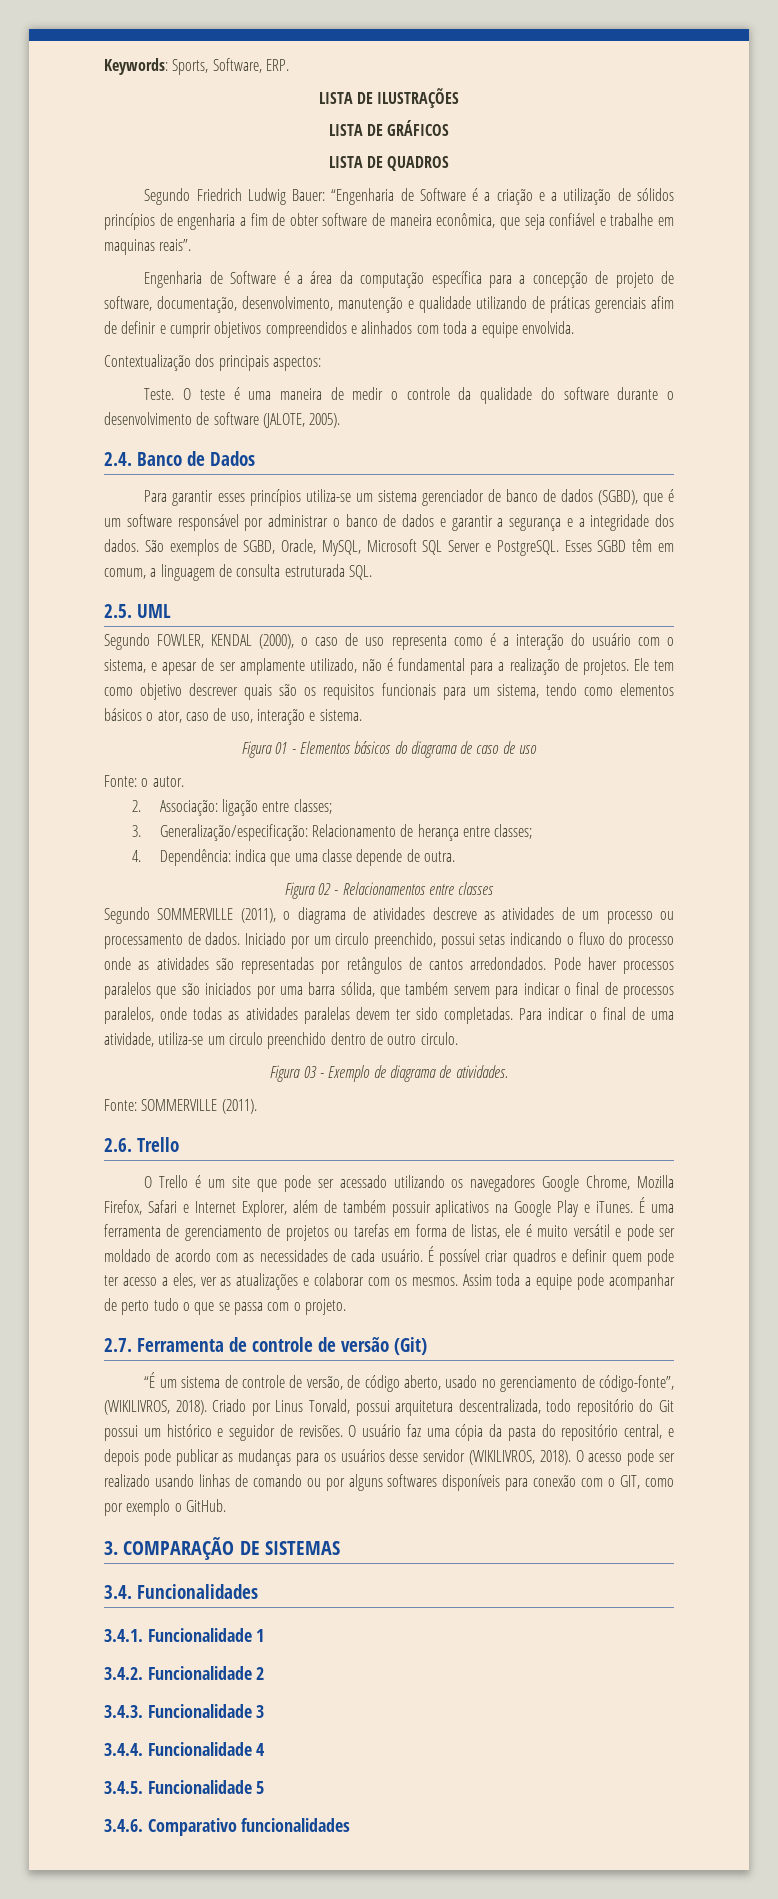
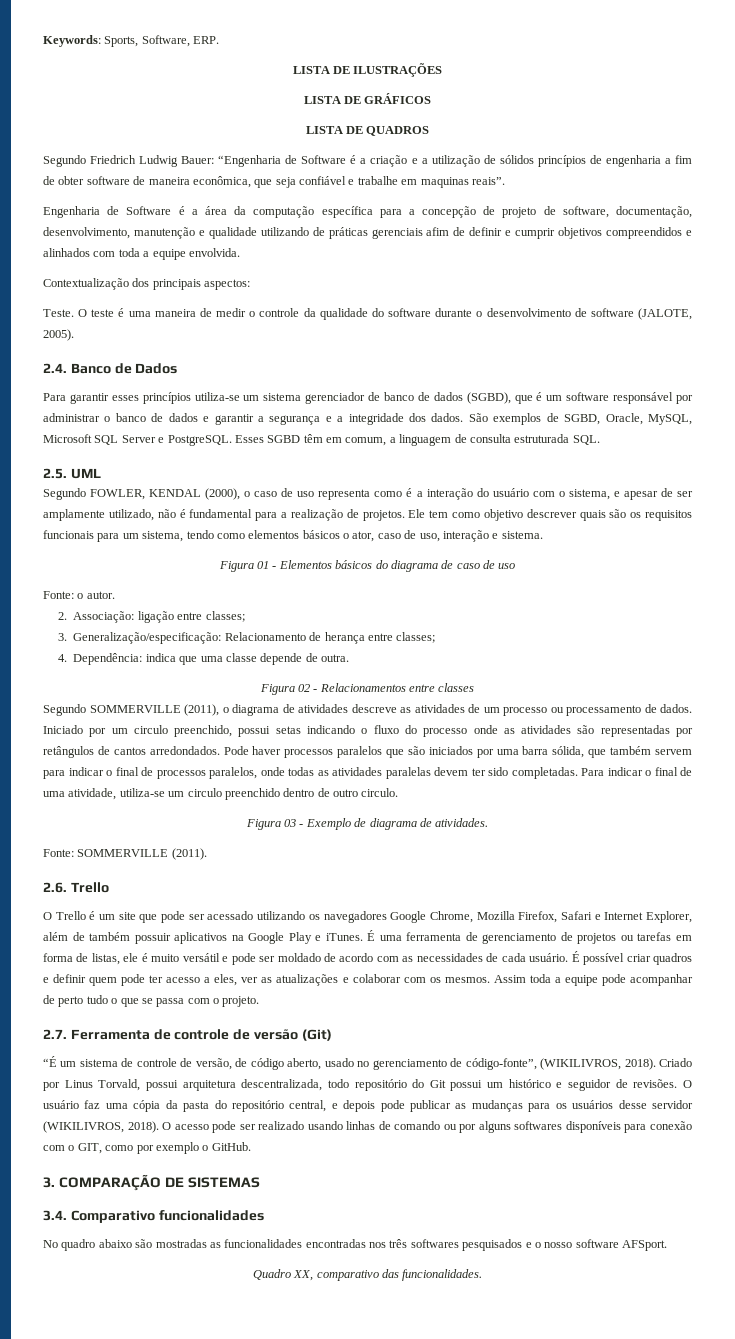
[137,1584,258,1599] [104,1628,265,1642] [104,1666,265,1680] [104,1704,265,1718] [104,1742,266,1756] [104,1780,265,1794] [104,1818,351,1836] Funcionalidades // 3.4.1. Funcionalidade 1 // 3.4.2. Funcionalidade 2 // 3.4.3. Funcionalidade 3 // 3.4.4. Funcionalidade 4 // 3.4.5. Funcionalidade 5 // 3.4.6. Comparativo funcionalidades -> [70,1210,264,1223] [43,1239,667,1251] [252,1269,483,1281] Comparativo funcionalidades // No quadro abaixo são mostradas as funcionalidades encontradas nos três softwares pesquisados e o nosso software AFSport. // Quadro XX, comparativo das funcionalidades.

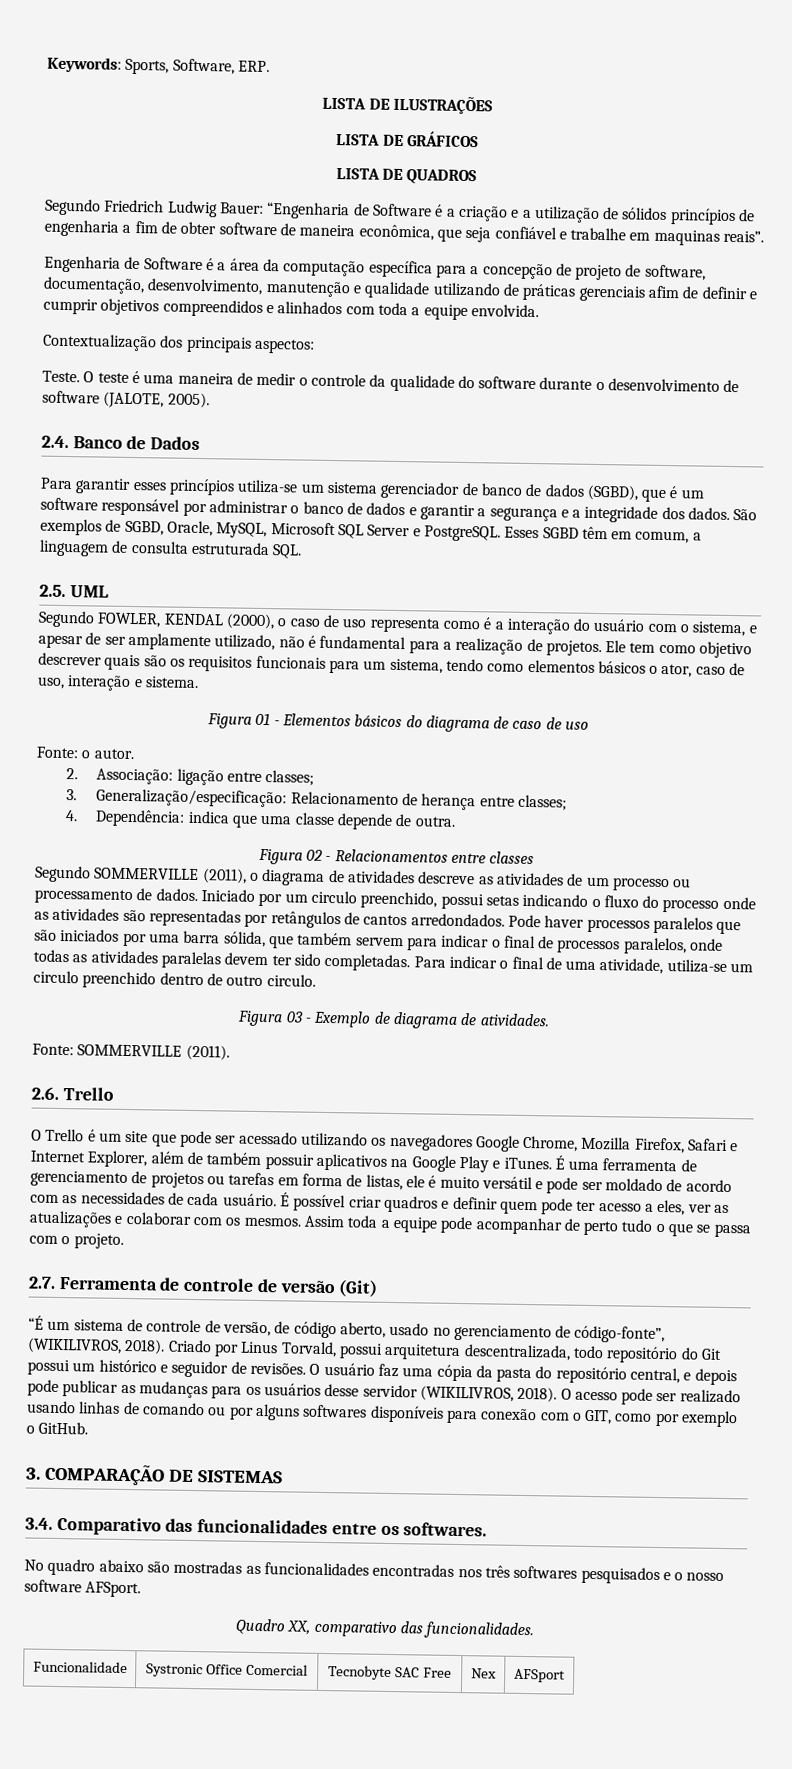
[158,1210,264,1221] funcionalidades -> [165,1518,488,1537] das funcionalidades entre os softwares.
(483, 1275) none -> [32,1660,128,1674] [146,1663,308,1678] [328,1665,452,1681] [471,1668,497,1679] [514,1668,565,1683] // Funcionalidade | Systronic Office Comercial | Tecnobyte SAC Free | Nex | AFSport

